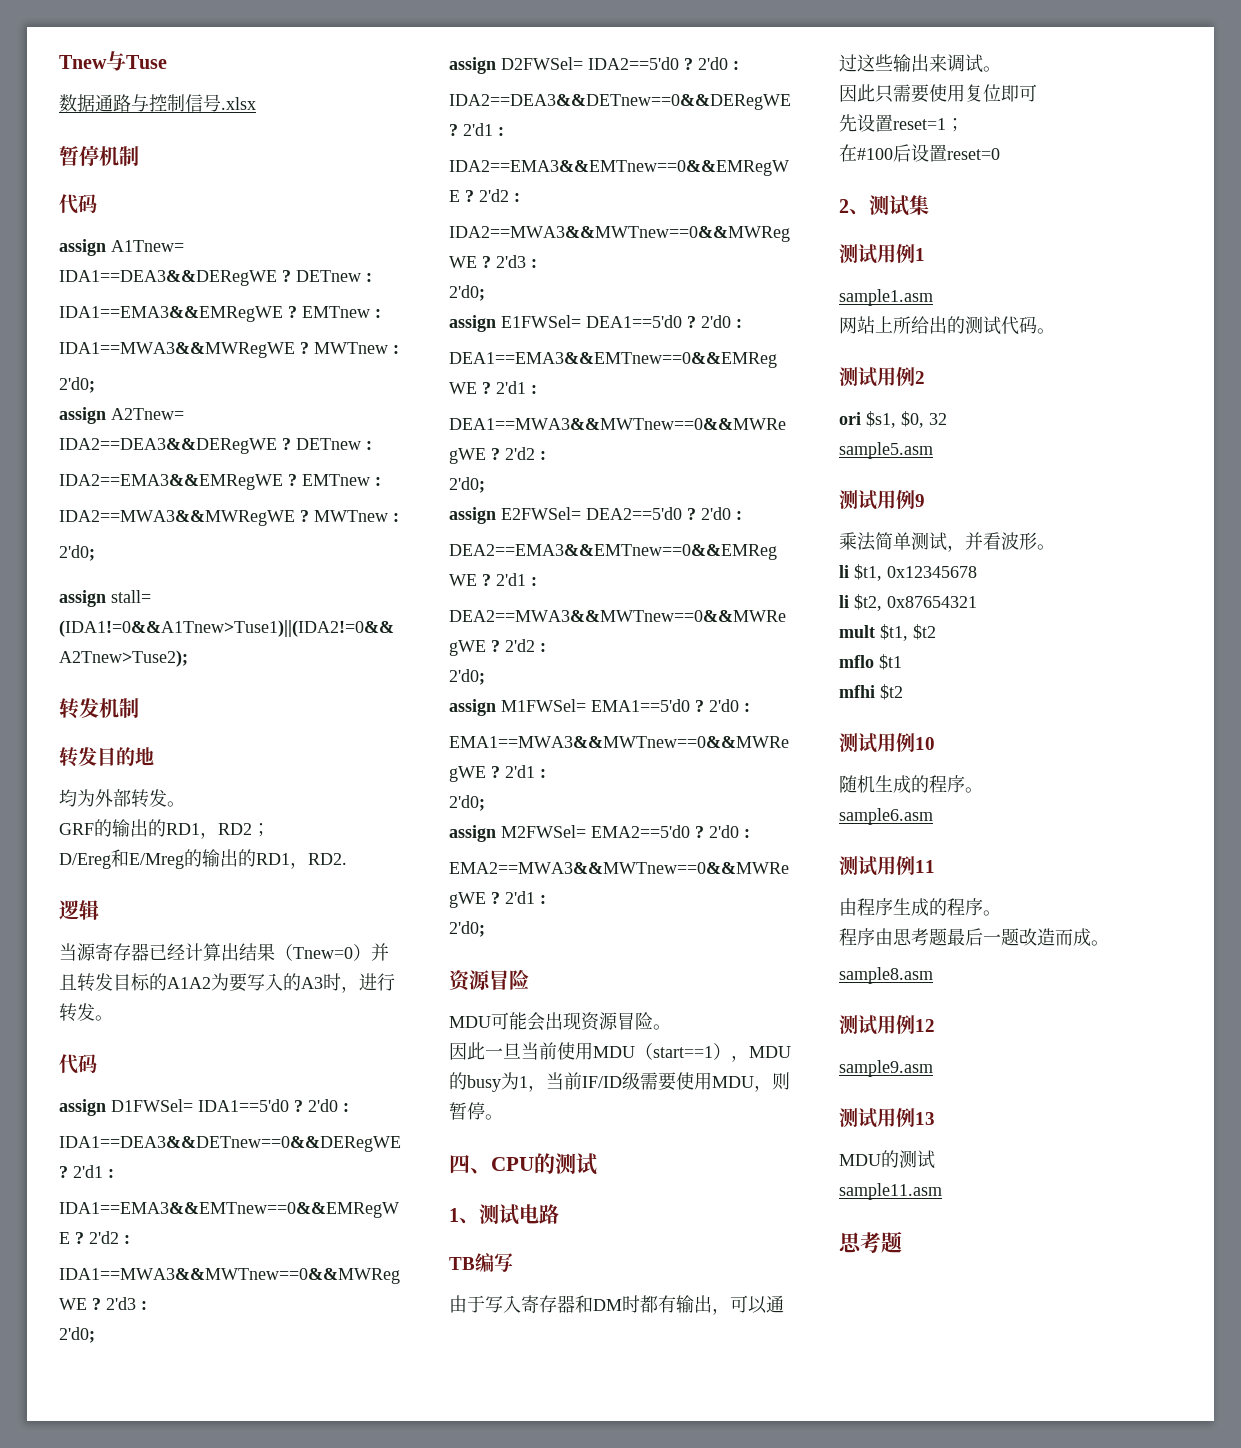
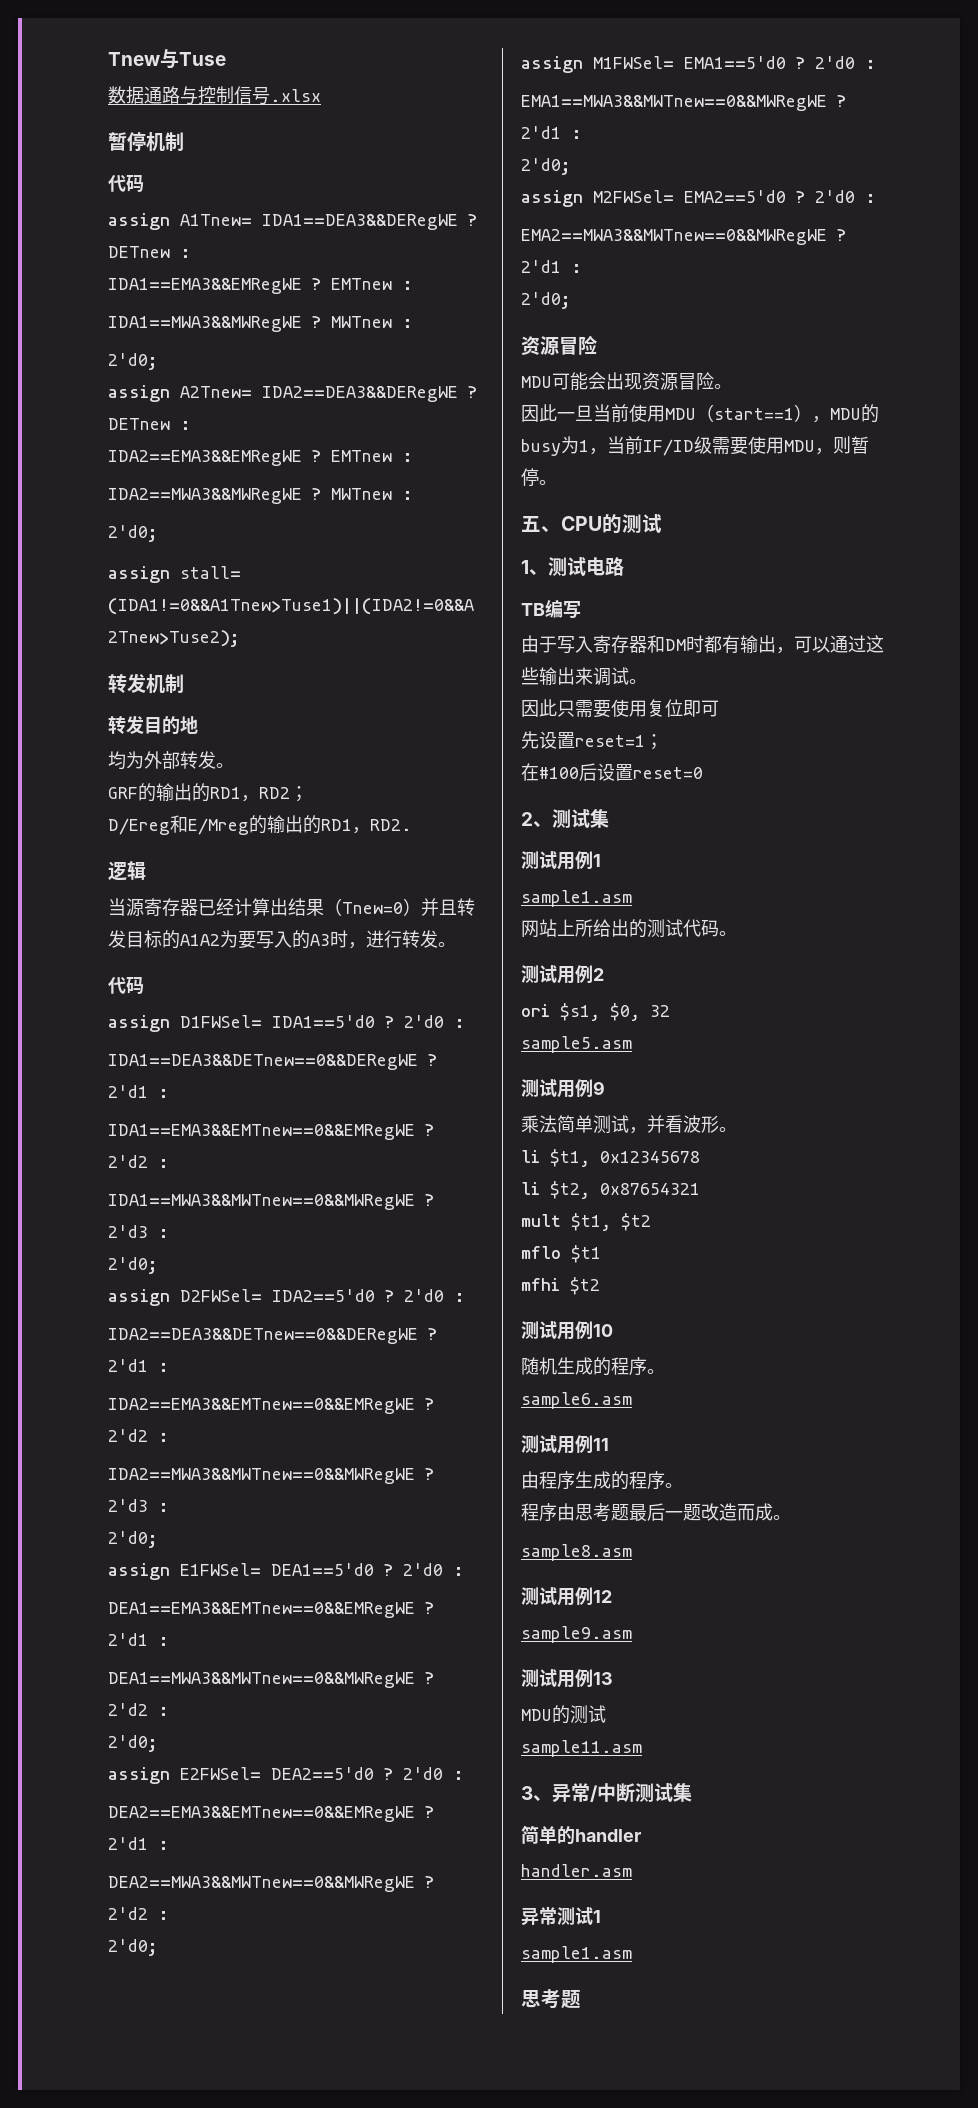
[449,1154,470,1174] 四 -> [521,516,541,532] 五
(942, 1191) none -> [521,1783,692,1803] [521,1825,641,1845] [521,1864,632,1877] [521,1907,601,1926] [521,1946,632,1963] // 3、异常/中断测试集 // 简单的handler // handler.asm // 异常测试1 // sample1.asm

